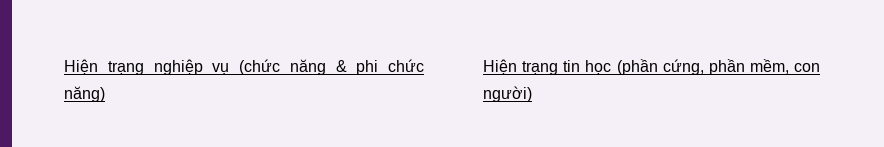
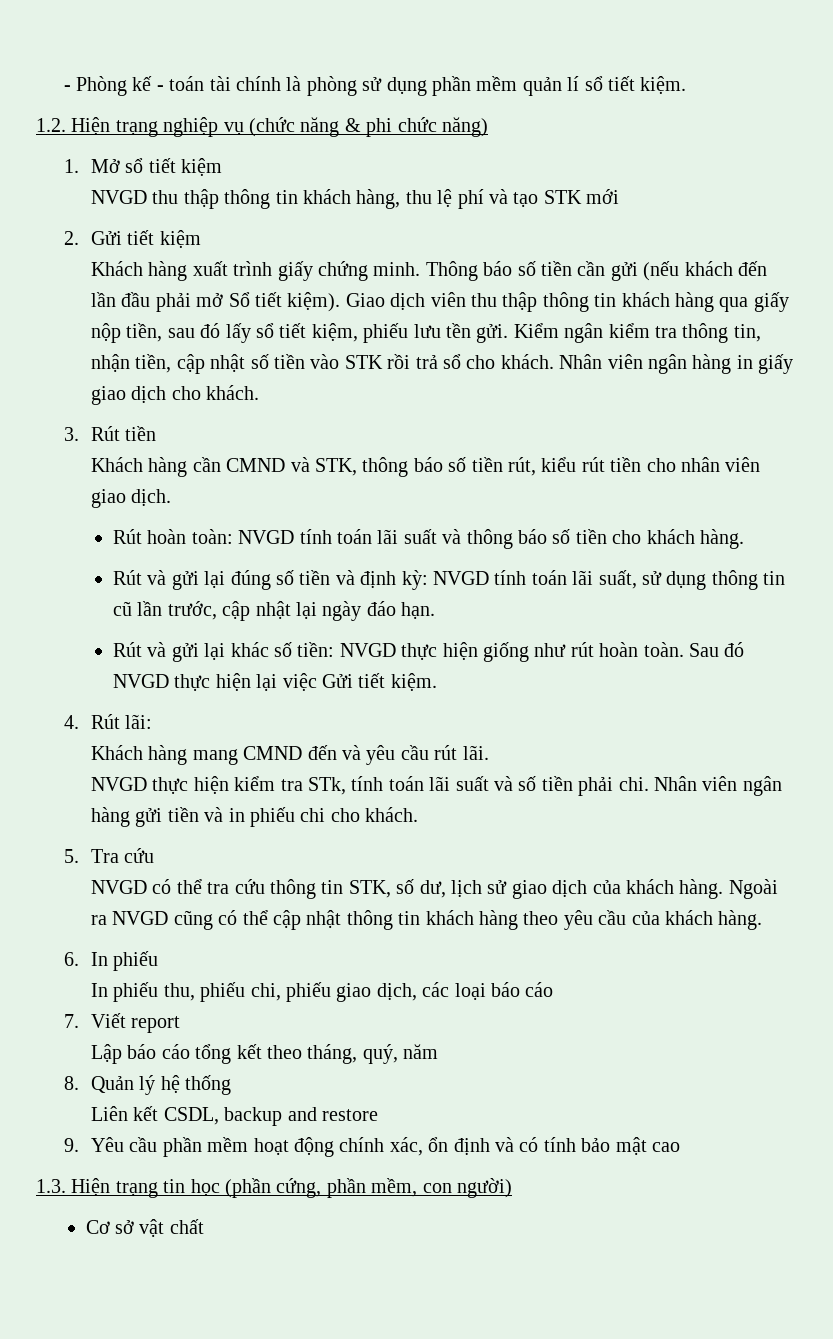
(64, 67) none -> [63,76,687,96] [36,118,66,132] - Phòng kế - toán tài chính là phòng sử dụng phần mềm quản lí sổ tiết kiệm. // 1.2.
(105, 94) none -> [63,158,223,176] [91,189,620,209] [63,230,201,248] [91,261,768,281] [91,292,789,312] [91,323,761,343] [91,354,794,374] [91,385,260,405] [63,426,157,441] [91,457,761,477] [91,489,172,508] [113,529,745,549] [113,570,786,590] [113,601,436,621] [113,642,745,662] [113,673,437,691] [63,714,153,729] [91,745,489,765] [91,776,782,796] [91,807,419,827] [63,848,155,863] [91,879,778,899] [91,910,763,930] [63,951,159,971] [91,982,554,1002] [63,1013,181,1033] [91,1044,439,1064] [63,1075,232,1095] [91,1106,379,1126] [63,1137,681,1157] [36,1179,66,1193] 1. Mở sổ tiết kiệm // NVGD thu thập thông tin khách hàng, thu lệ phí và tạo STK mới // 2. Gửi tiết kiệm // Khách hàng xuất trình giấy chứng minh. Thông báo số tiền cần gửi (nếu khách đến lần đầu phải mở Sổ tiết kiệm). Giao dịch viên thu thập thông tin khách hàng qua giấy nộp tiền, sau đó lấy sổ tiết kiệm, phiếu lưu tền gửi. Kiểm ngân kiểm tra thông tin, nhận tiền, cập nhật số tiền vào STK rồi trả sổ cho khách. Nhân viên ngân hàng in giấy giao dịch cho khách. // 3. Rút tiền // Khách hàng cần CMND và STK, thông báo số tiền rút, kiểu rút tiền cho nhân viên giao dịch. // Rút hoàn toàn: NVGD tính toán lãi suất và thông báo số tiền cho khách hàng. // Rút và gửi lại đúng số tiền và định kỳ: NVGD tính toán lãi suất, sử dụng thông tin cũ lần trước, cập nhật lại ngày đáo hạn. // Rút và gửi lại khác số tiền: NVGD thực hiện giống như rút hoàn toàn. Sau đó NVGD thực hiện lại việc Gửi tiết kiệm. // 4. Rút lãi: // Khách hàng mang CMND đến và yêu cầu rút lãi. // NVGD thực hiện kiểm tra STk, tính toán lãi suất và số tiền phải chi. Nhân viên ngân hàng gửi tiền và in phiếu chi cho khách. // 5. Tra cứu // NVGD có thể tra cứu thông tin STK, số dư, lịch sử giao dịch của khách hàng. Ngoài ra NVGD cũng có thể cập nhật thông tin khách hàng theo yêu cầu của khách hàng. // 6. In phiếu // In phiếu thu, phiếu chi, phiếu giao dịch, các loại báo cáo // 7. Viết report // Lập báo cáo tổng kết theo tháng, quý, năm // 8. Quản lý hệ thống // Liên kết CSDL, backup and restore // 9. Yêu cầu phần mềm hoạt động chính xác, ổn định và có tính bảo mật cao // 1.3.
(533, 94) none -> [85,1219,204,1237] // Cơ sở vật chất

